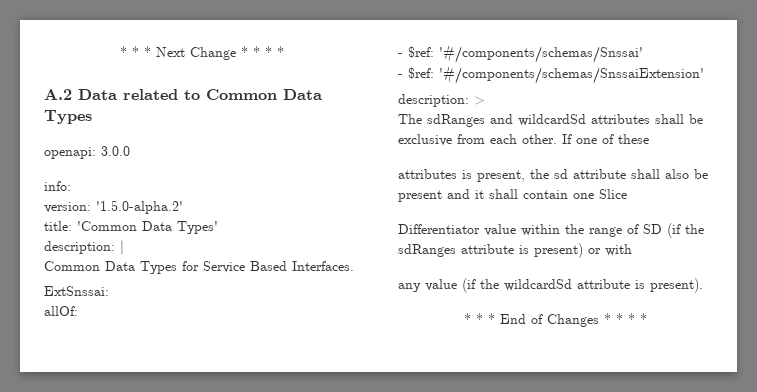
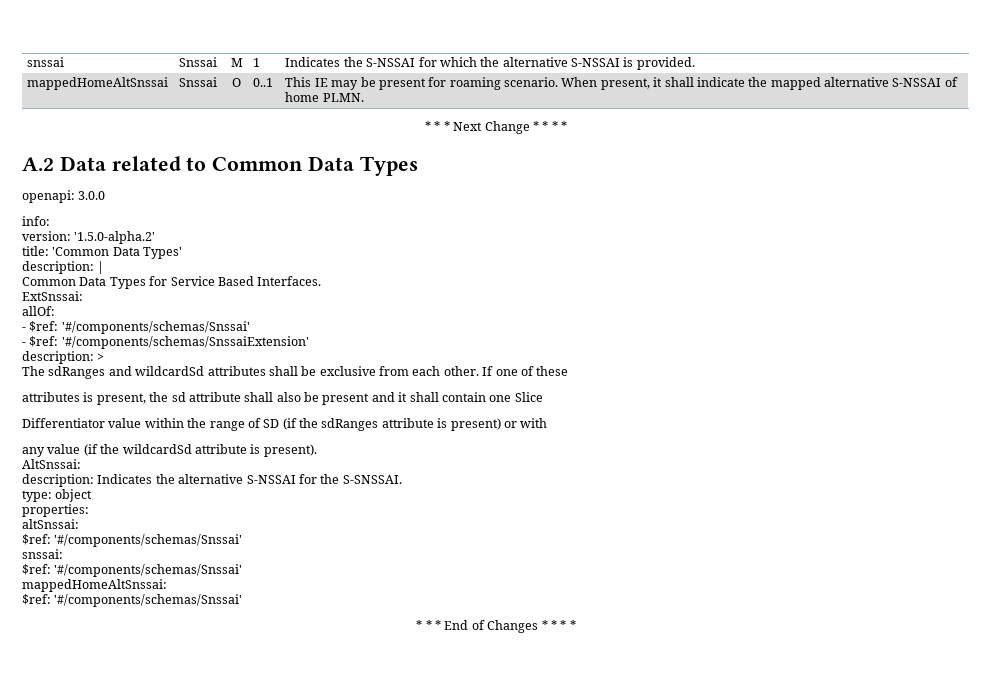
(119, 51) none -> [27,57,65,67] [179,57,218,67] [230,58,243,67] [253,58,261,67] [285,57,695,70] [27,77,169,90] [179,77,218,87] [232,78,241,87] [253,78,274,87] [285,77,958,90] [285,92,364,102] snssai | Snssai | M | 1 | Indicates the S-NSSAI for which the alternative S-NSSAI is provided. // mappedHomeAltSnssai | Snssai | O | 0..1 | This IE may be present for roaming scenario. When present, it shall indicate the mapped alternative S-NSSAI of home PLMN. //
(703, 285) none -> [22,459,81,469] [22,474,402,487] [22,489,93,502] [22,504,89,517] [22,519,79,529] [22,534,243,547] [22,549,63,559] [22,564,243,577] [22,579,167,592] [22,594,243,607] // AltSnssai: // description: Indicates the alternative S-NSSAI for the S-SNSSAI. // type: object // properties: // altSnssai: // $ref: '#/components/schemas/Snssai' // snssai: // $ref: '#/components/schemas/Snssai' // mappedHomeAltSnssai: // $ref: '#/components/schemas/Snssai'

